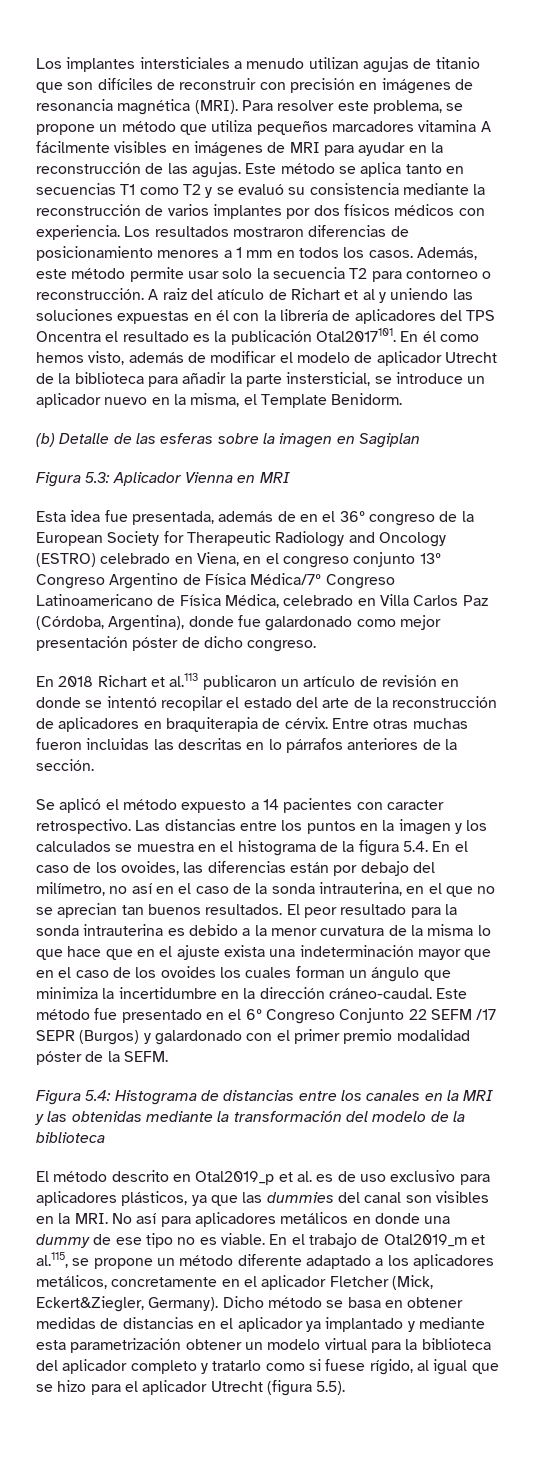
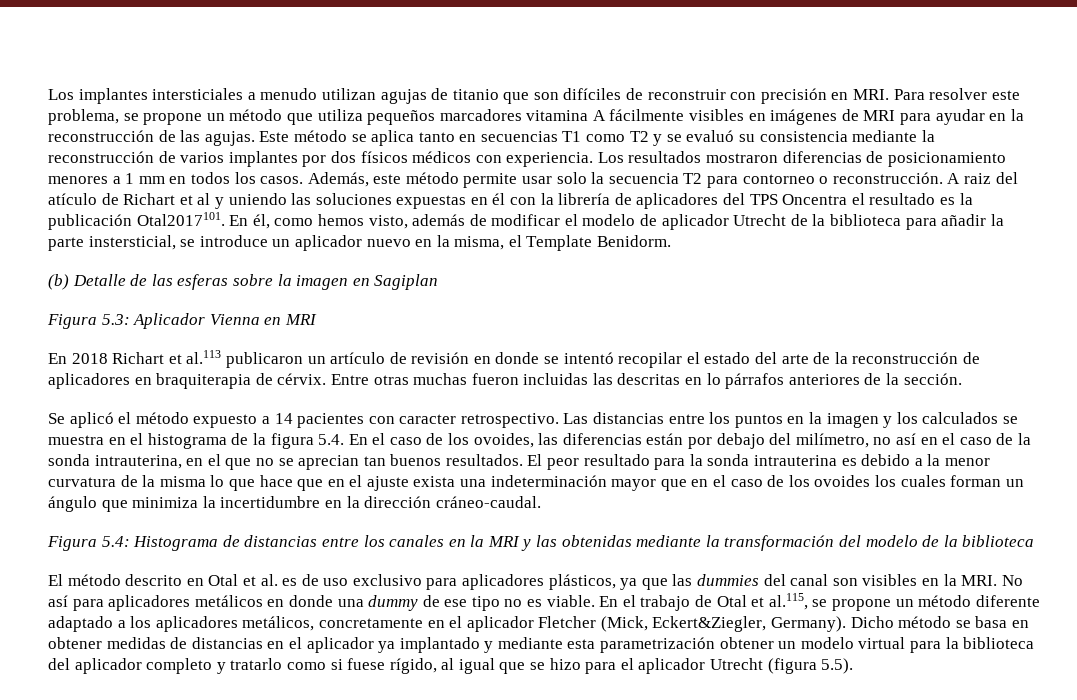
[381,78,473,94] [36,99,238,115] imágenes de resonancia magnética (MRI). -> [853,89,890,100] MRI.
[422,331,436,342] él -> [252,214,270,229] él,
[36,510,474,526] [36,531,446,547] [36,552,441,568] [36,573,395,589] [36,594,488,608] [36,615,441,631] [36,636,317,652] // Esta idea fue presentada, además de en el 36º congreso de la European Society for Therapeutic Radiology and Oncology (ESTRO) celebrado en Viena, en el congreso conjunto 13º Congreso Argentino de Física Médica/7º Congreso Latinoamericano de Física Médica, celebrado en Villa Carlos Paz (Córdoba, Argentina), donde fue galardonado como mejor presentación póster de dicho congreso. -> (317, 319) none
[436,988,468,999] [36,1008,497,1024] [36,1029,470,1045] [36,1051,168,1065] Este método fue presentado en el 6º Congreso Conjunto 22 SEFM /17 SEPR (Burgos) y galardonado con el primer premio modalidad póster de la SEFM. -> (541, 502) none
[195,1171,275,1185] Otal2019_p -> [208,574,239,586] Otal
[383,1234,467,1247] Otal2019_m -> [716,595,747,607] Otal

